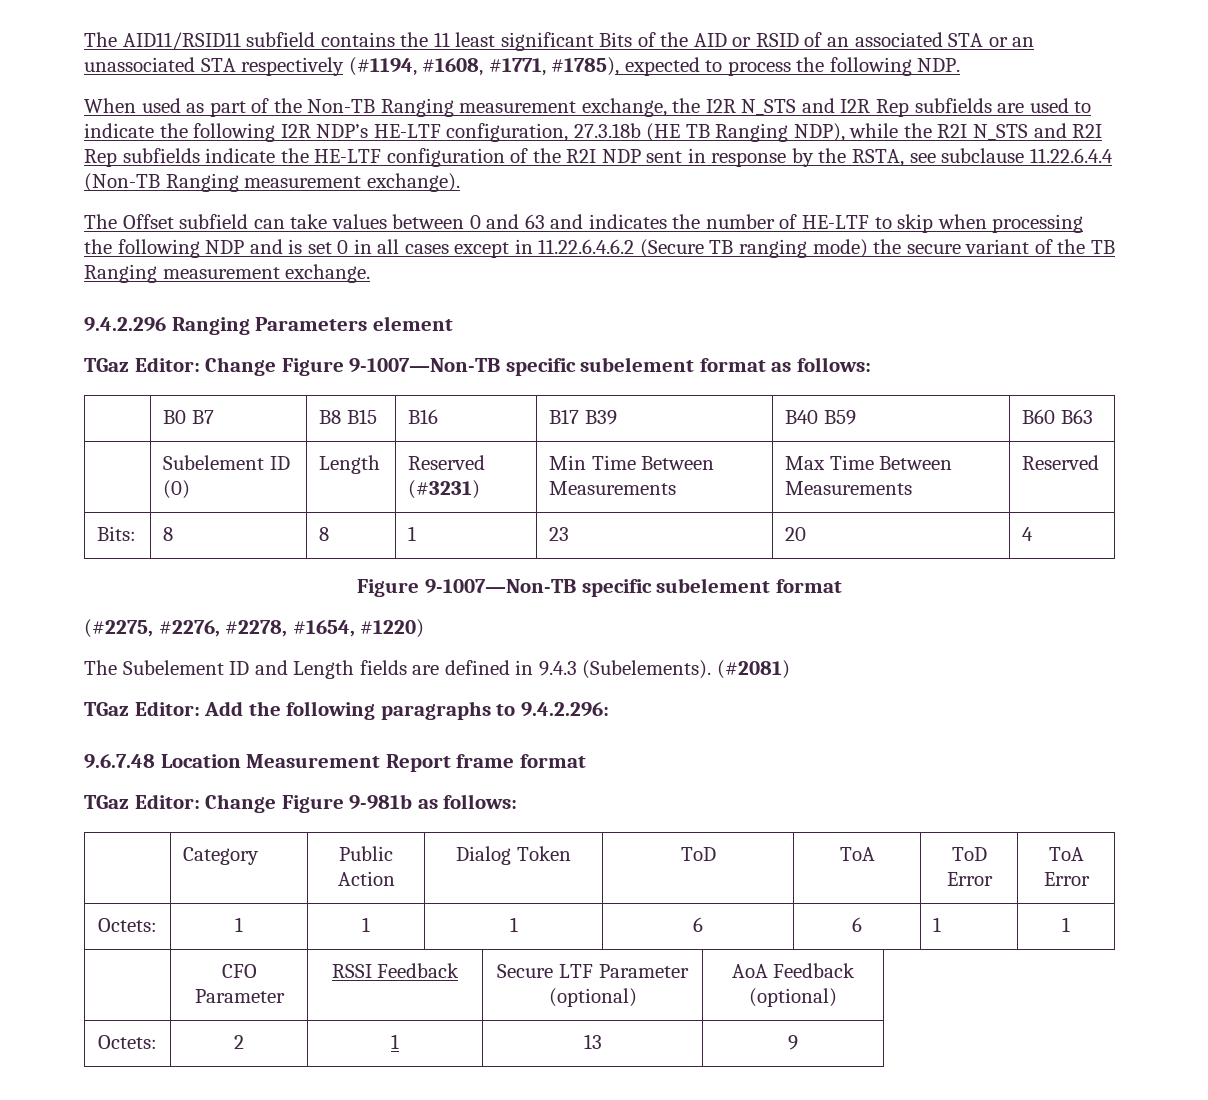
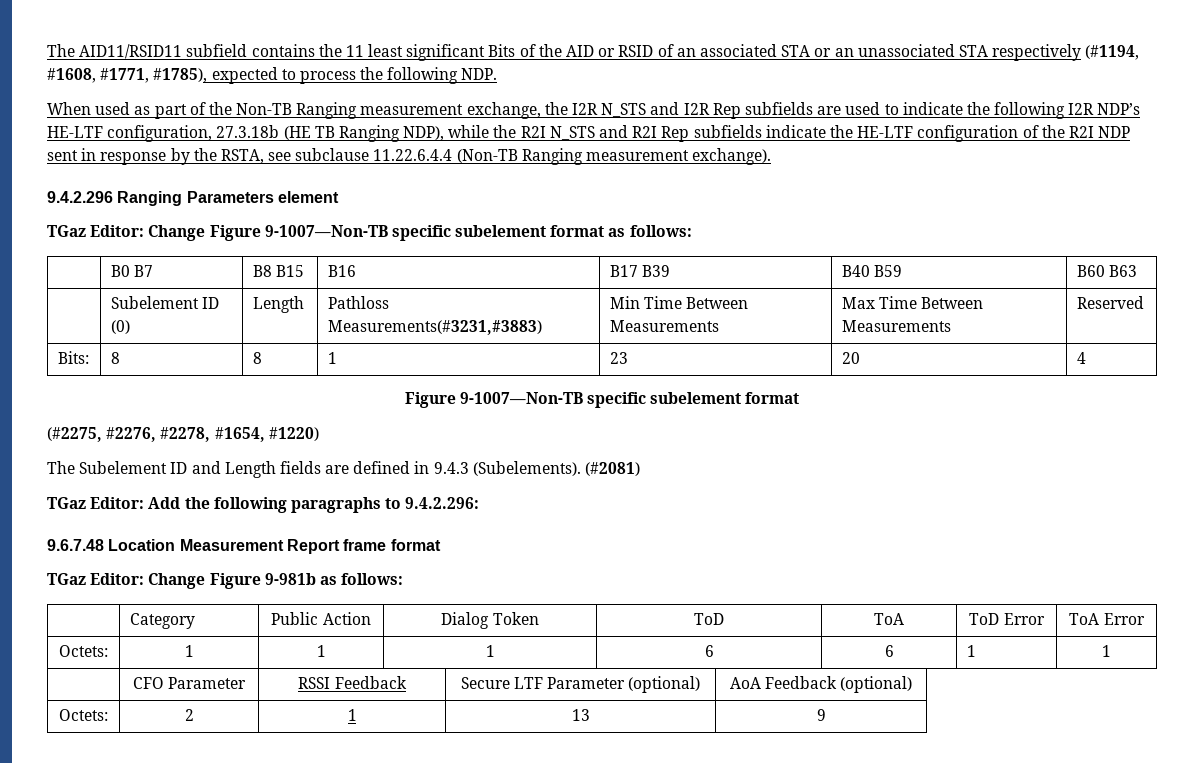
[84,214,1084,233] [84,239,1115,258] [84,264,371,283] // The Offset subfield can take values between 0 and 63 and indicates the number of HE-LTF to skip when processing the following NDP and is set 0 in all cases except in 11.22.6.4.6.2 (Secure TB ranging mode) the secure variant of the TB Ranging measurement exchange. -> (772, 156) none
[408,455,486,470] [408,480,481,499] Reserved (#3231) -> [327,296,389,309] [327,320,542,335] Pathloss Measurements(#3231,#3883)

